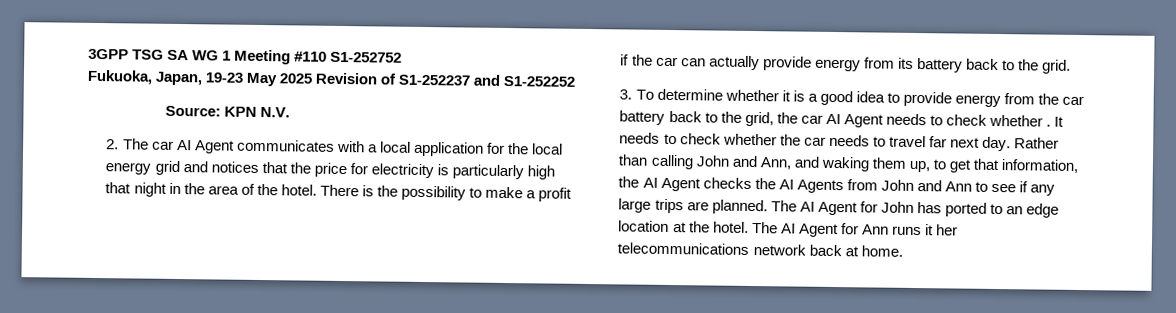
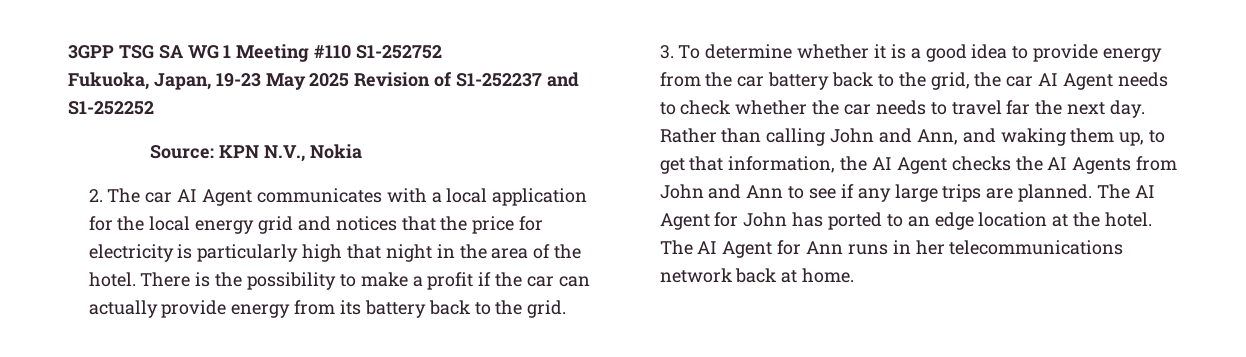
[259,106,290,118] N.V. -> [264,144,362,162] N.V., Nokia
[1046,116,1065,127] [619,132,777,146] . It needs to check whether -> (808, 107) none
(947, 142) none -> [1035,100,1063,115] the
[924,224,934,236] it -> [892,240,911,254] in

